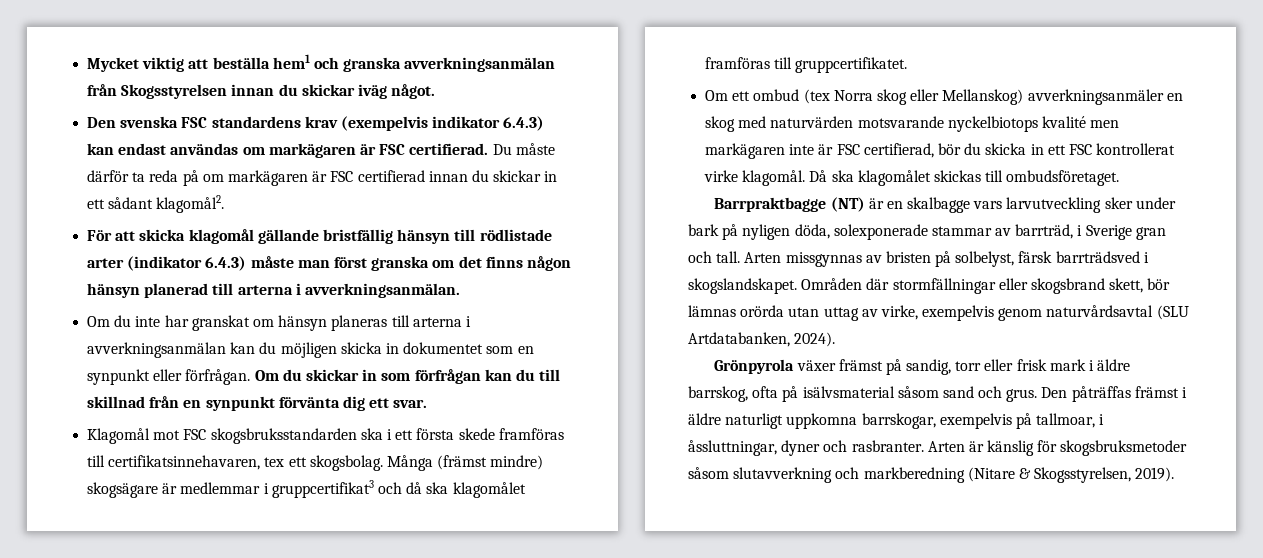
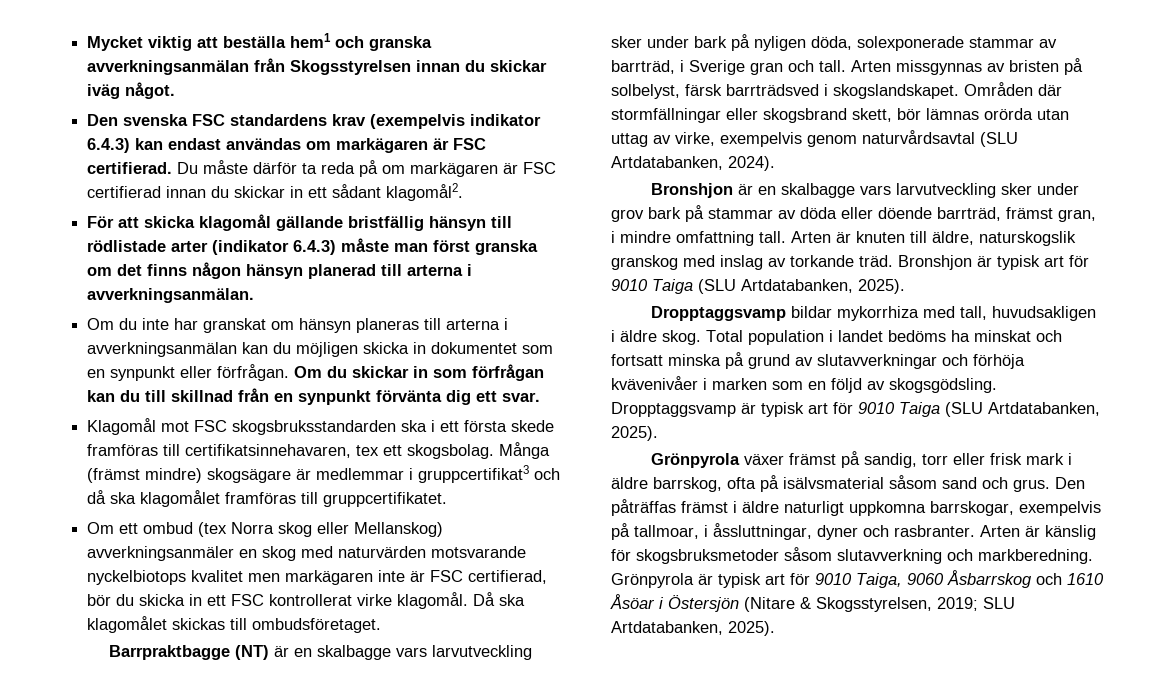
[1041,116,1086,128] kvalité -> [191,570,244,582] kvalitet
(836, 339) none -> [650,183,1079,198] [611,205,1096,222] [611,231,1076,246] [611,255,1089,270] [611,279,905,294] [650,306,1096,321] [611,330,1062,345] [611,352,1025,369] [611,376,997,393] [611,402,1100,417] [611,426,658,441] // Bronshjon är en skalbagge vars larvutveckling sker under grov bark på stammar av döda eller döende barrträd, främst gran, i mindre omfattning tall. Arten är knuten till äldre, naturskogslik granskog med inslag av torkande träd. Bronshjon är typisk art för 9010 Taiga (SLU Artdatabanken, 2025). // Dropptaggsvamp bildar mykorrhiza med tall, huvudsakligen i äldre skog. Total population i landet bedöms ha minskat och fortsatt minska på grund av slutavverkningar och förhöja kvävenivåer i marken som en följd av skogsgödsling. Dropptaggsvamp är typisk art för 9010 Taiga (SLU Artdatabanken, 2025).
[863,467,1175,483] markberedning (Nitare & Skogsstyrelsen, 2019). -> [978,549,1093,564] [611,570,1104,588] [610,594,1015,612] [611,621,775,636] markberedning. Grönpyrola är typisk art för 9010 Taiga, 9060 Åsbarrskog och 1610 Åsöar i Östersjön (Nitare & Skogsstyrelsen, 2019; SLU Artdatabanken, 2025).

